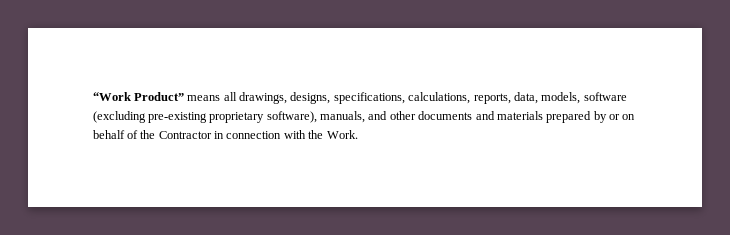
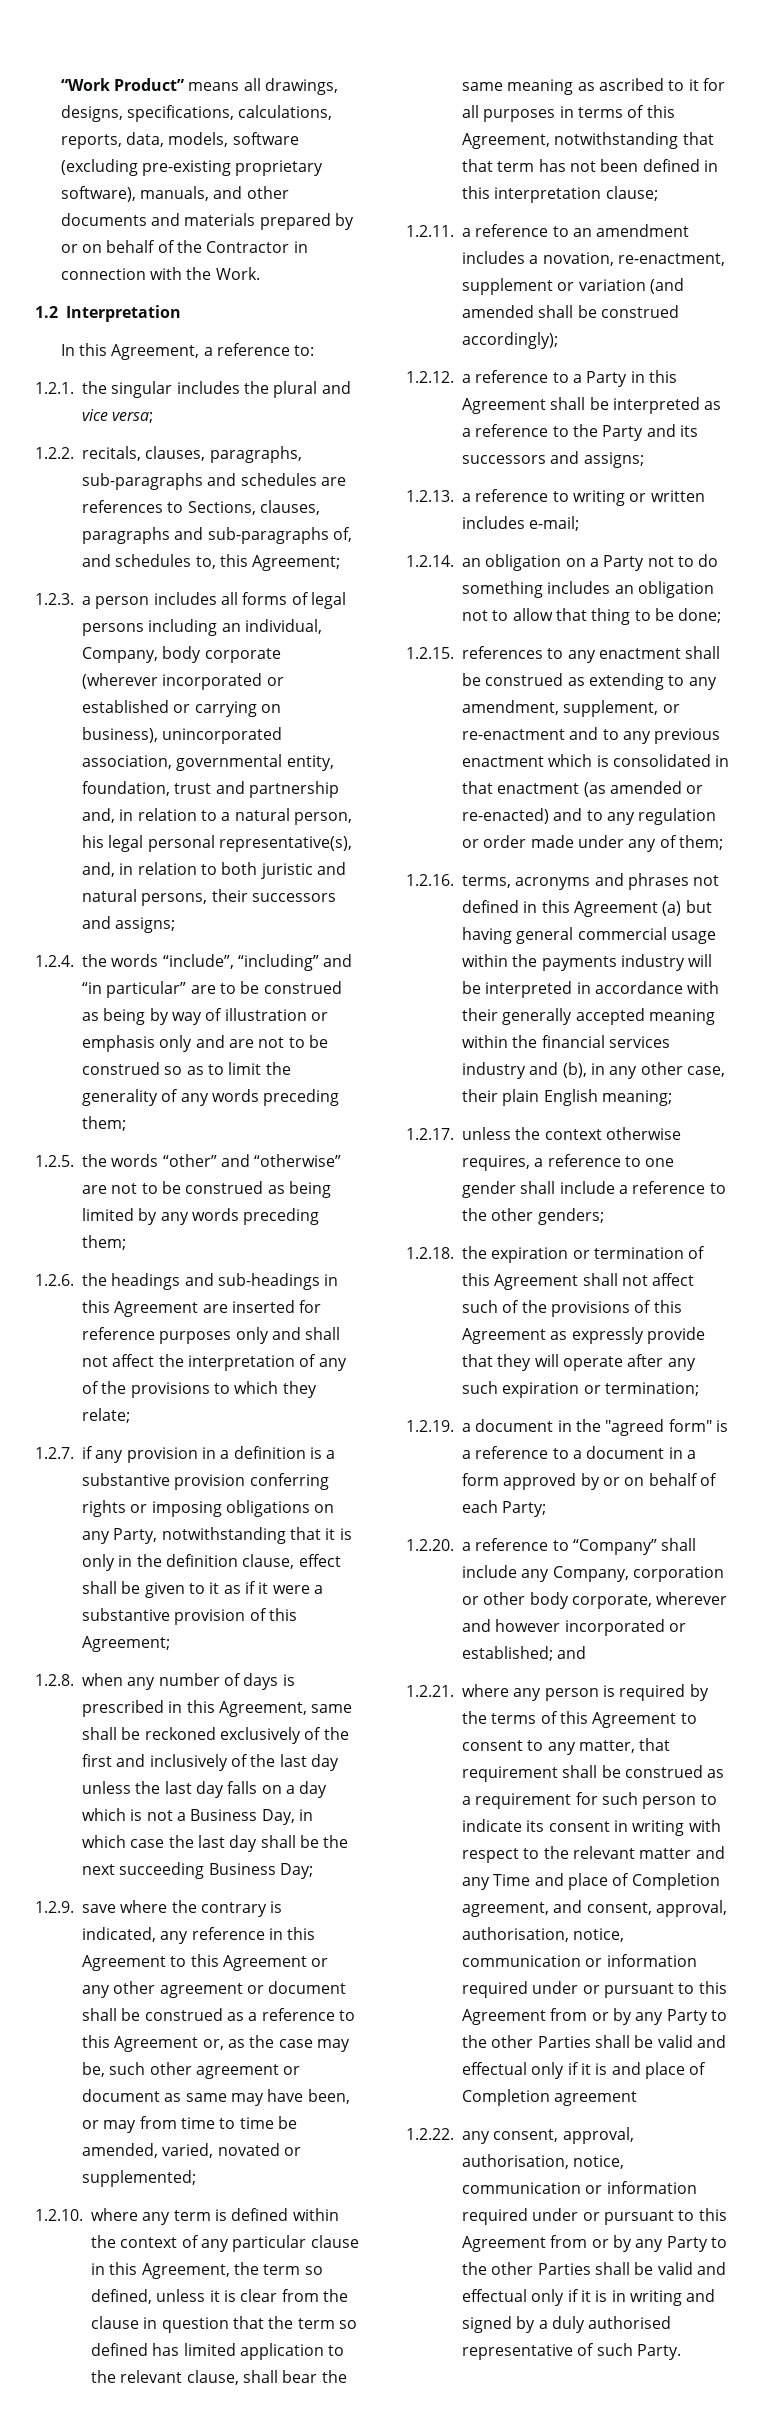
(358, 134) none -> [35,305,181,322] [60,343,315,360] [35,381,351,398] [82,409,154,423] [35,446,302,463] [82,473,346,490] [82,500,320,515] [82,527,352,544] [82,554,341,571] [35,592,346,609] [82,619,322,636] [82,646,281,663] [82,673,284,690] [82,700,281,717] [82,727,283,744] [82,754,334,771] [82,781,339,798] [82,808,352,825] [82,835,352,852] [82,862,346,879] [82,889,336,906] [82,916,176,933] [35,954,353,971] [82,981,342,998] [82,1008,328,1025] [82,1035,328,1052] [82,1062,291,1075] [82,1089,340,1106] [82,1116,126,1131] [35,1154,342,1167] [82,1181,331,1198] [82,1208,320,1225] [82,1235,126,1250] [35,1273,339,1290] [82,1300,322,1317] [82,1327,341,1344] [82,1354,347,1371] [82,1381,317,1398] [82,1408,130,1423] [35,1446,336,1463] [82,1473,329,1490] [82,1500,335,1517] [82,1527,352,1544] [82,1554,341,1571] [82,1581,323,1598] [82,1608,297,1625] [82,1636,170,1652] [35,1673,295,1690] [82,1700,353,1717] [82,1727,349,1744] [82,1754,339,1771] [82,1781,328,1798] [82,1808,313,1825] [82,1835,349,1852] [82,1862,313,1879] [35,1900,283,1917] [82,1927,316,1944] [82,1954,329,1971] [82,1981,347,1998] [82,2008,355,2021] [82,2035,350,2052] [82,2062,301,2079] [82,2089,350,2106] [82,2116,297,2133] [82,2143,301,2158] [82,2170,196,2187] [35,2208,339,2225] [91,2235,359,2252] [91,2262,323,2279] [91,2289,348,2304] [91,2316,357,2333] [91,2343,345,2360] [91,2370,347,2385] [462,78,725,95] [462,105,675,122] [462,132,714,149] [462,159,718,172] [462,186,658,203] [406,224,690,237] [462,251,725,266] [462,278,684,295] [462,305,679,318] [462,332,558,349] [406,370,677,387] [462,397,722,414] [462,424,698,441] [462,451,644,468] [406,489,705,506] [462,516,580,531] [406,554,719,571] [462,581,714,598] [462,608,722,625] [406,646,721,663] [462,673,717,690] [462,700,680,717] [462,727,721,744] [462,754,730,767] [462,781,704,797] [462,808,717,825] [462,835,723,852] [406,873,720,890] [462,900,712,917] [462,927,716,944] [462,954,713,971] [462,981,720,998] [462,1008,715,1025] [462,1035,670,1048] [462,1062,725,1079] [462,1089,672,1106] [406,1127,681,1140] [462,1154,675,1171] [462,1181,726,1198] [462,1208,604,1225] [406,1246,706,1263] [462,1273,695,1290] [462,1300,682,1317] [462,1327,705,1344] [462,1354,696,1371] [462,1381,699,1398] [406,1419,728,1436] [462,1446,696,1459] [462,1473,717,1490] [462,1500,547,1517] [406,1538,697,1555] [462,1565,724,1582] [462,1592,728,1609] [462,1619,686,1636] [462,1646,587,1661] [406,1684,709,1701] [462,1711,697,1728] [462,1738,671,1755] [462,1765,725,1782] [462,1792,717,1809] [462,1819,721,1836] [462,1846,725,1863] [462,1873,720,1890] [462,1900,727,1917] [462,1927,625,1942] [462,1954,697,1967] [462,1981,727,1998] [462,2008,727,2025] [462,2035,726,2048] [462,2062,707,2079] [462,2089,638,2106] [406,2127,634,2144] [462,2154,625,2169] [462,2181,697,2194] [462,2208,727,2225] [462,2235,727,2252] [462,2262,726,2275] [462,2289,716,2306] [462,2316,672,2333] [462,2343,681,2360] // 1.2 Interpretation // In this Agreement, a reference to: // 1.2.1. the singular includes the plural and vice versa; // 1.2.2. recitals, clauses, paragraphs, sub-paragraphs and schedules are references to Sections, clauses, paragraphs and sub-paragraphs of, and schedules to, this Agreement; // 1.2.3. a person includes all forms of legal persons including an individual, Company, body corporate (wherever incorporated or established or carrying on business), unincorporated association, governmental entity, foundation, trust and partnership and, in relation to a natural person, his legal personal representative(s), and, in relation to both juristic and natural persons, their successors and assigns; // 1.2.4. the words “include”, “including” and “in particular” are to be construed as being by way of illustration or emphasis only and are not to be construed so as to limit the generality of any words preceding them; // 1.2.5. the words “other” and “otherwise” are not to be construed as being limited by any words preceding them; // 1.2.6. the headings and sub-headings in this Agreement are inserted for reference purposes only and shall not affect the interpretation of any of the provisions to which they relate; // 1.2.7. if any provision in a definition is a substantive provision conferring rights or imposing obligations on any Party, notwithstanding that it is only in the definition clause, effect shall be given to it as if it were a substantive provision of this Agreement; // 1.2.8. when any number of days is prescribed in this Agreement, same shall be reckoned exclusively of the first and inclusively of the last day unless the last day falls on a day which is not a Business Day, in which case the last day shall be the next succeeding Business Day; // 1.2.9. save where the contrary is indicated, any reference in this Agreement to this Agreement or any other agreement or document shall be construed as a reference to this Agreement or, as the case may be, such other agreement or document as same may have been, or may from time to time be amended, varied, novated or supplemented; // 1.2.10. where any term is defined within the context of any particular clause in this Agreement, the term so defined, unless it is clear from the clause in question that the term so defined has limited application to the relevant clause, shall bear the same meaning as ascribed to it for all purposes in terms of this Agreement, notwithstanding that that term has not been defined in this interpretation clause; // 1.2.11. a reference to an amendment includes a novation, re-enactment, supplement or variation (and amended shall be construed accordingly); // 1.2.12. a reference to a Party in this Agreement shall be interpreted as a reference to the Party and its successors and assigns; // 1.2.13. a reference to writing or written includes e-mail; // 1.2.14. an obligation on a Party not to do something includes an obligation not to allow that thing to be done; // 1.2.15. references to any enactment shall be construed as extending to any amendment, supplement, or re-enactment and to any previous enactment which is consolidated in that enactment (as amended or re-enacted) and to any regulation or order made under any of them; // 1.2.16. terms, acronyms and phrases not defined in this Agreement (a) but having general commercial usage within the payments industry will be interpreted in accordance with their generally accepted meaning within the financial services industry and (b), in any other case, their plain English meaning; // 1.2.17. unless the context otherwise requires, a reference to one gender shall include a reference to the other genders; // 1.2.18. the expiration or termination of this Agreement shall not affect such of the provisions of this Agreement as expressly provide that they will operate after any such expiration or termination; // 1.2.19. a document in the "agreed form" is a reference to a document in a form approved by or on behalf of each Party; // 1.2.20. a reference to “Company” shall include any Company, corporation or other body corporate, wherever and however incorporated or established; and // 1.2.21. where any person is required by the terms of this Agreement to consent to any matter, that requirement shall be construed as a requirement for such person to indicate its consent in writing with respect to the relevant matter and any Time and place of Completion agreement, and consent, approval, authorisation, notice, communication or information required under or pursuant to this Agreement from or by any Party to the other Parties shall be valid and effectual only if it is and place of Completion agreement // 1.2.22. any consent, approval, authorisation, notice, communication or information required under or pursuant to this Agreement from or by any Party to the other Parties shall be valid and effectual only if it is in writing and signed by a duly authorised representative of such Party.

